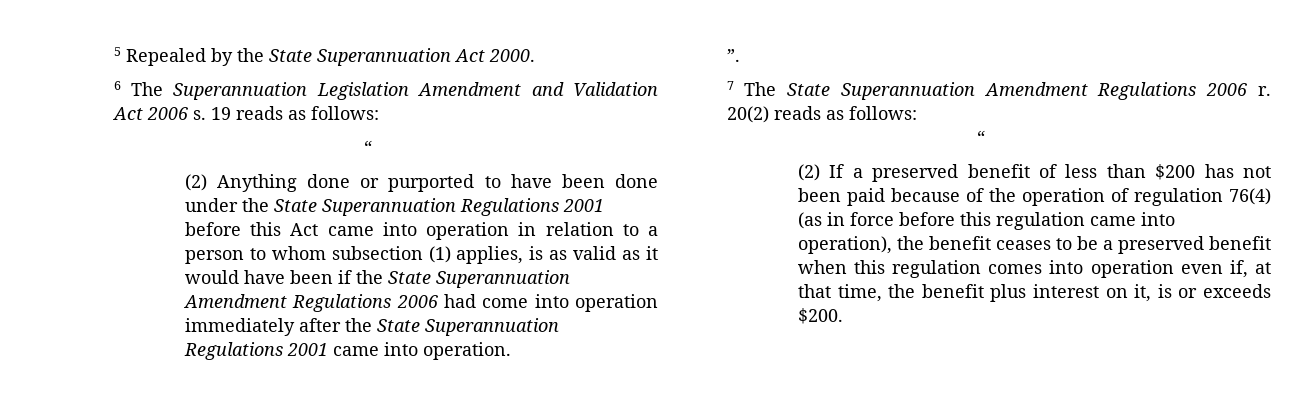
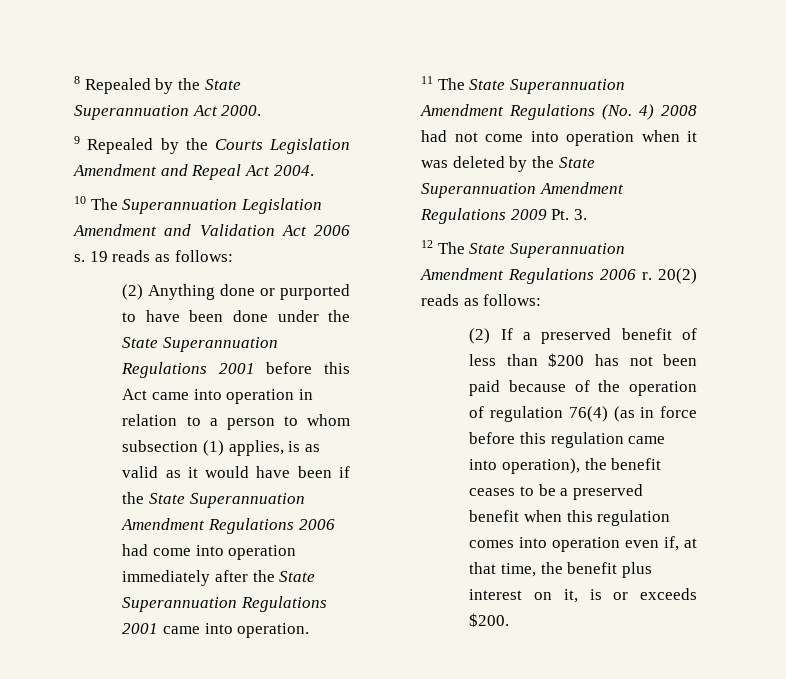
[113,47,121,56] 5 -> [74,76,81,84] 8
[113,81,121,90] 6 -> [74,136,350,154] [73,164,314,180] [74,196,87,204] 9 Repealed by the Courts Legislation Amendment and Repeal Act 2004. // 10
[364,140,372,154] // “ -> (233, 256) none
[726,49,740,62] [726,81,734,90] ”. // 7 -> [421,76,625,94] [420,104,697,120] [421,130,697,146] [421,156,595,172] [421,182,624,198] [420,208,587,224] [421,240,434,248] 11 The State Superannuation Amendment Regulations (No. 4) 2008 had not come into operation when it was deleted by the State Superannuation Amendment Regulations 2009 Pt. 3. // 12
[977,130,985,144] // “ -> (542, 300) none

